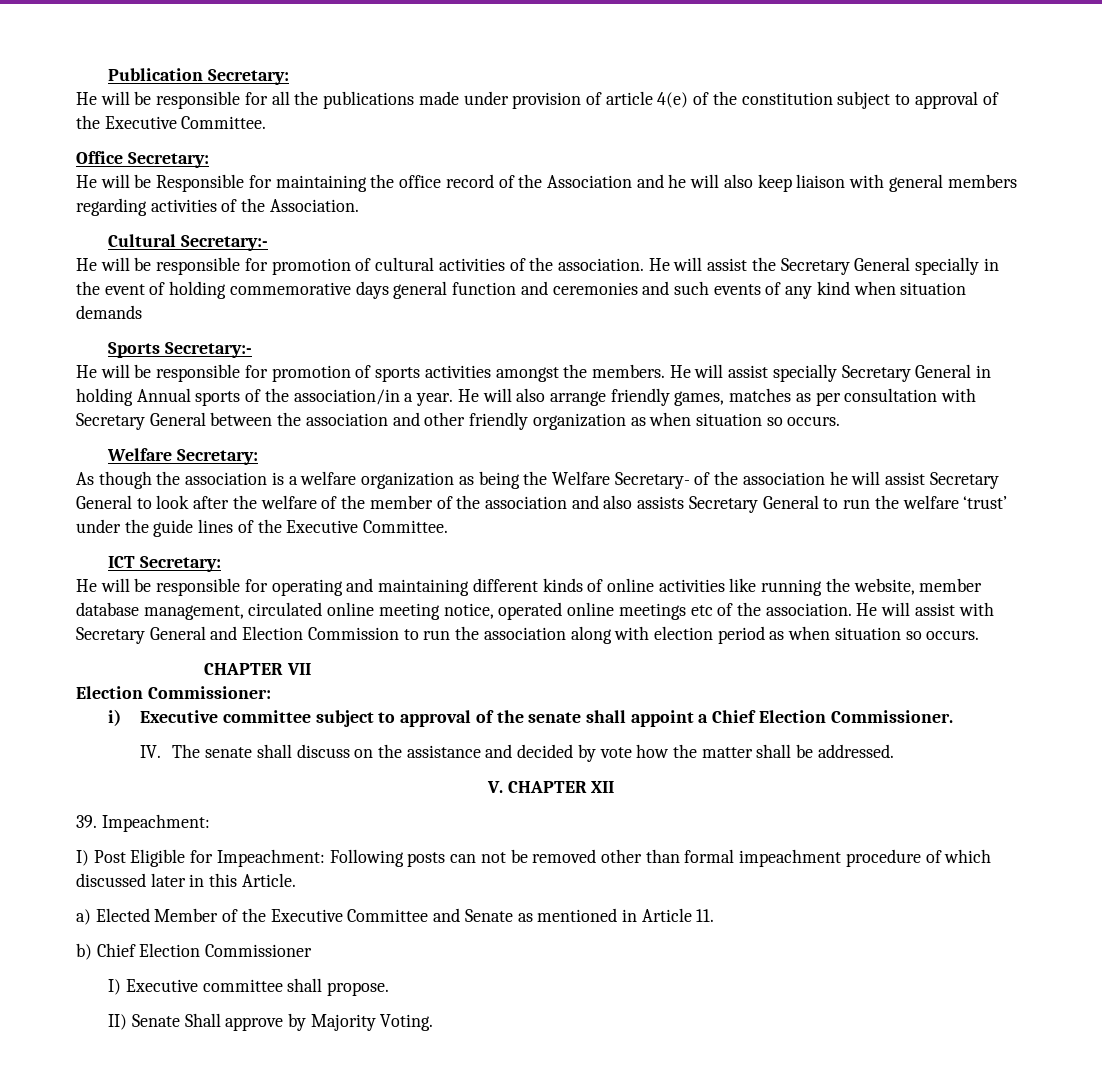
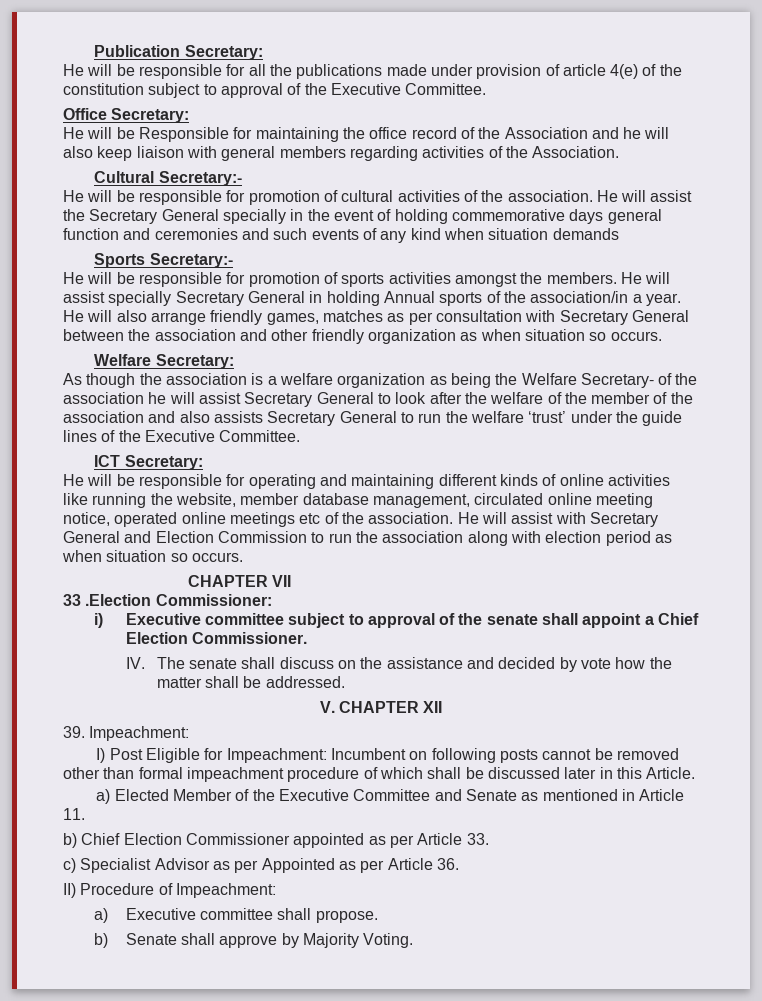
[76,686,143,699] Election -> [63,594,152,606] 33 .Election
[329,849,506,867] Following posts can not -> [330,748,592,763] Incumbent on following posts cannot
(992, 856) none -> [427,767,484,779] shall be
[108,979,122,995] // I) -> [293,833,489,848] [63,858,459,873] [63,883,276,898] [94,908,109,923] appointed as per Article 33. // c) Specialist Advisor as per Appointed as per Article 36. // II) Procedure of Impeachment: // a)
[108,1013,221,1030] II) Senate Shall -> [94,933,215,948] b) Senate shall

